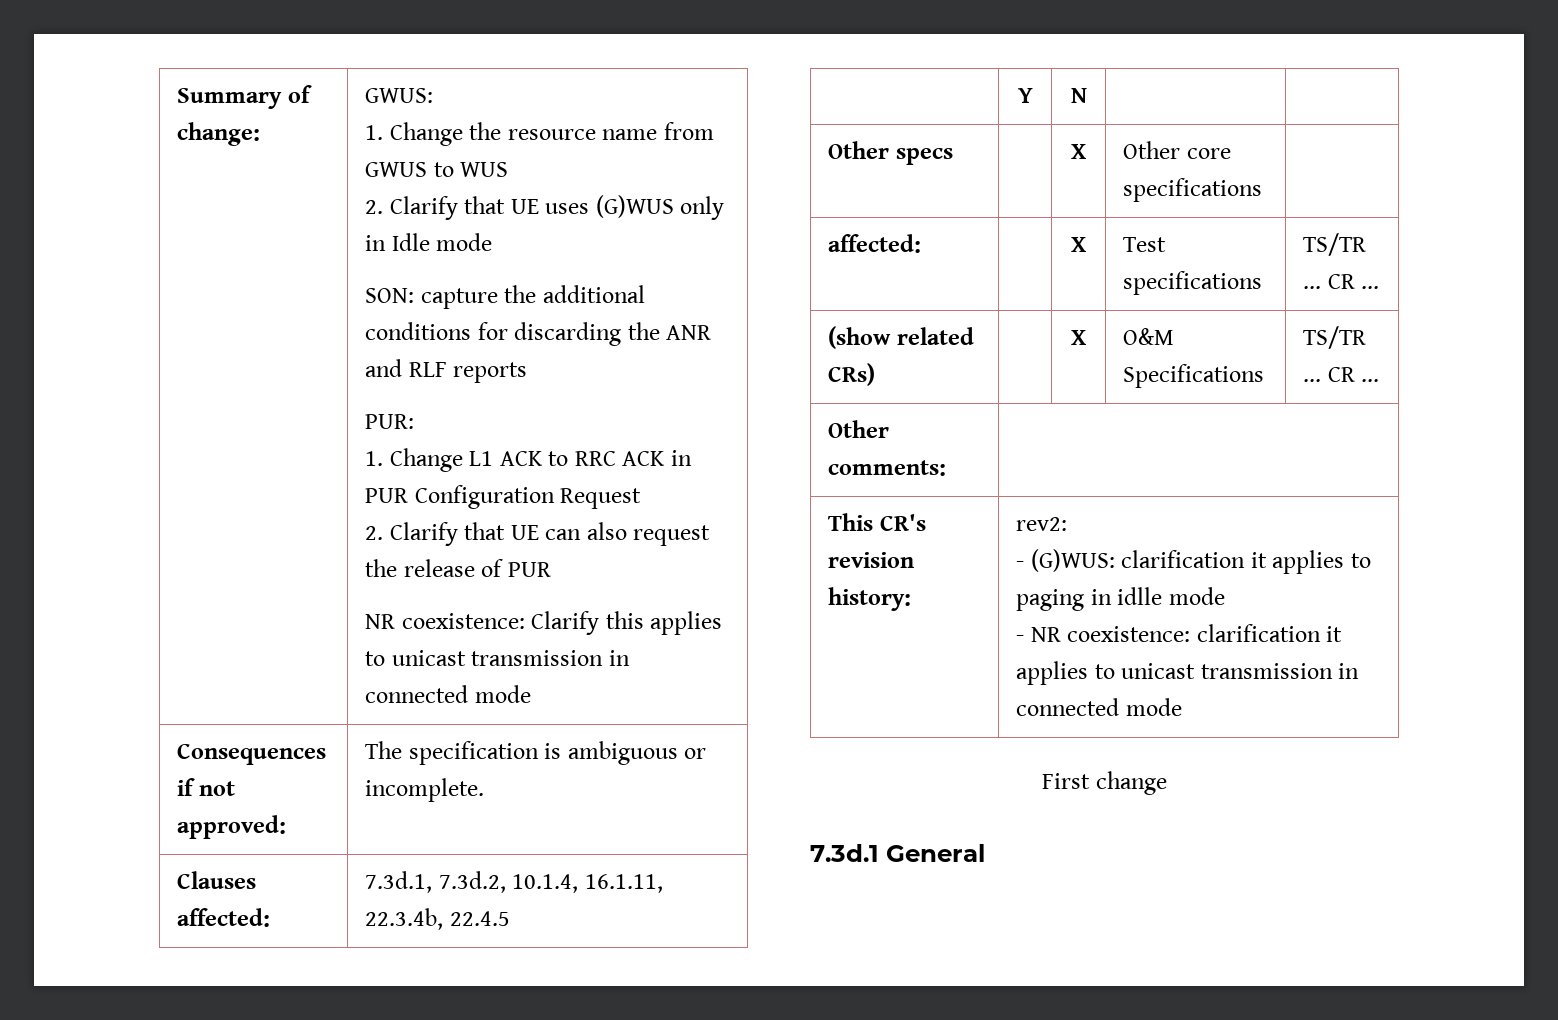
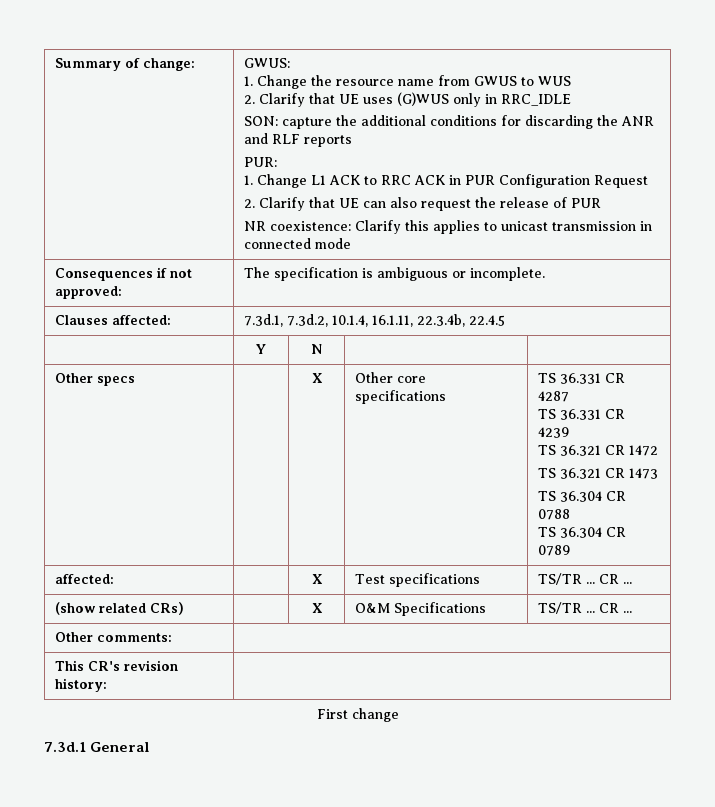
[391,233,493,251] Idle mode -> [501,94,572,106] RRC_IDLE
(1263, 190) none -> [538,373,626,384] [538,391,570,402] [538,409,626,420] [538,427,570,438] [538,445,659,456] [538,468,659,479] [538,491,627,502] [538,509,571,520] [538,527,627,538] [538,545,571,556] TS 36.331 CR 4287 // TS 36.331 CR 4239 // TS 36.321 CR 1472 // TS 36.321 CR 1473 // TS 36.304 CR 0788 // TS 36.304 CR 0789
[1016,517,1068,531] [1016,549,1371,574] [1016,587,1225,611] [1016,624,1343,642] [1016,661,1360,685] [1016,698,1182,716] rev2: // - (G)WUS: clarification it applies to paging in idlle mode // - NR coexistence: clarification it applies to unicast transmission in connected mode -> (108, 685) none

